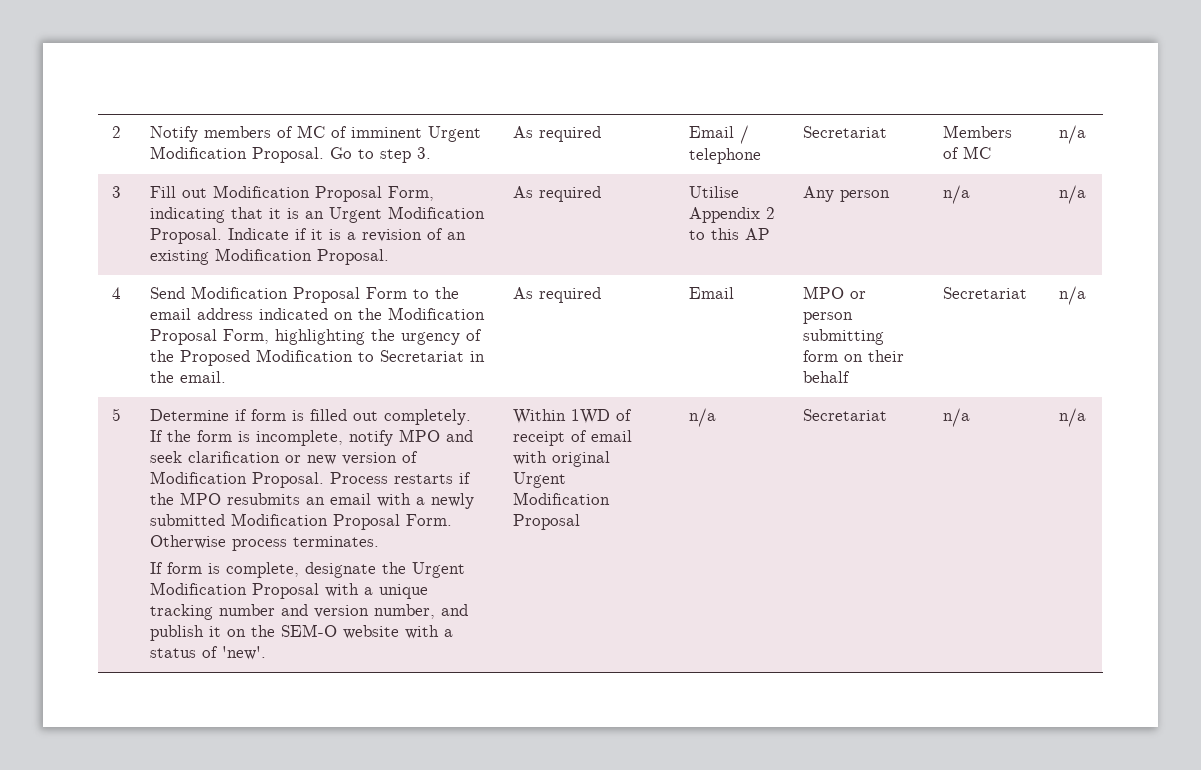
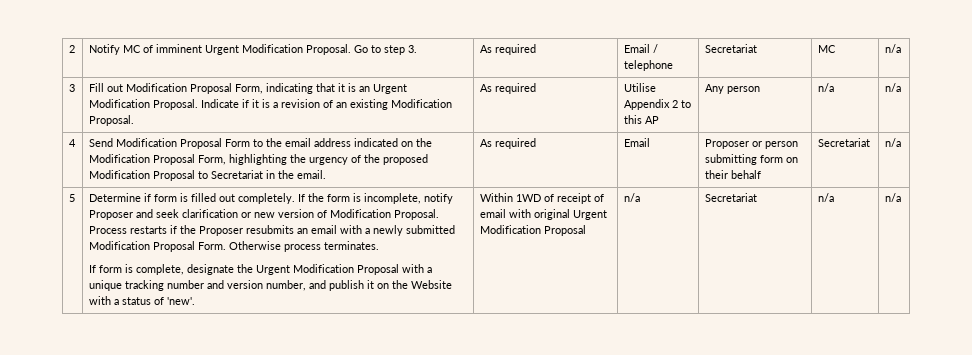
[204,126,294,138] members of -> (120, 49) none
[943,125,1013,138] [943,147,960,159] Members of -> (757, 48) none
[180,349,354,366] Proposed Modification -> [382,154,428,165] [88,170,195,181] proposed Modification Proposal
[803,286,845,299] MPO -> [704,139,749,149] Proposer
[399,429,441,442] MPO -> [88,210,133,220] Proposer
[180,492,222,505] MPO -> [198,226,243,236] Proposer
[281,624,400,639] SEM-O website -> [410,280,452,289] Website

